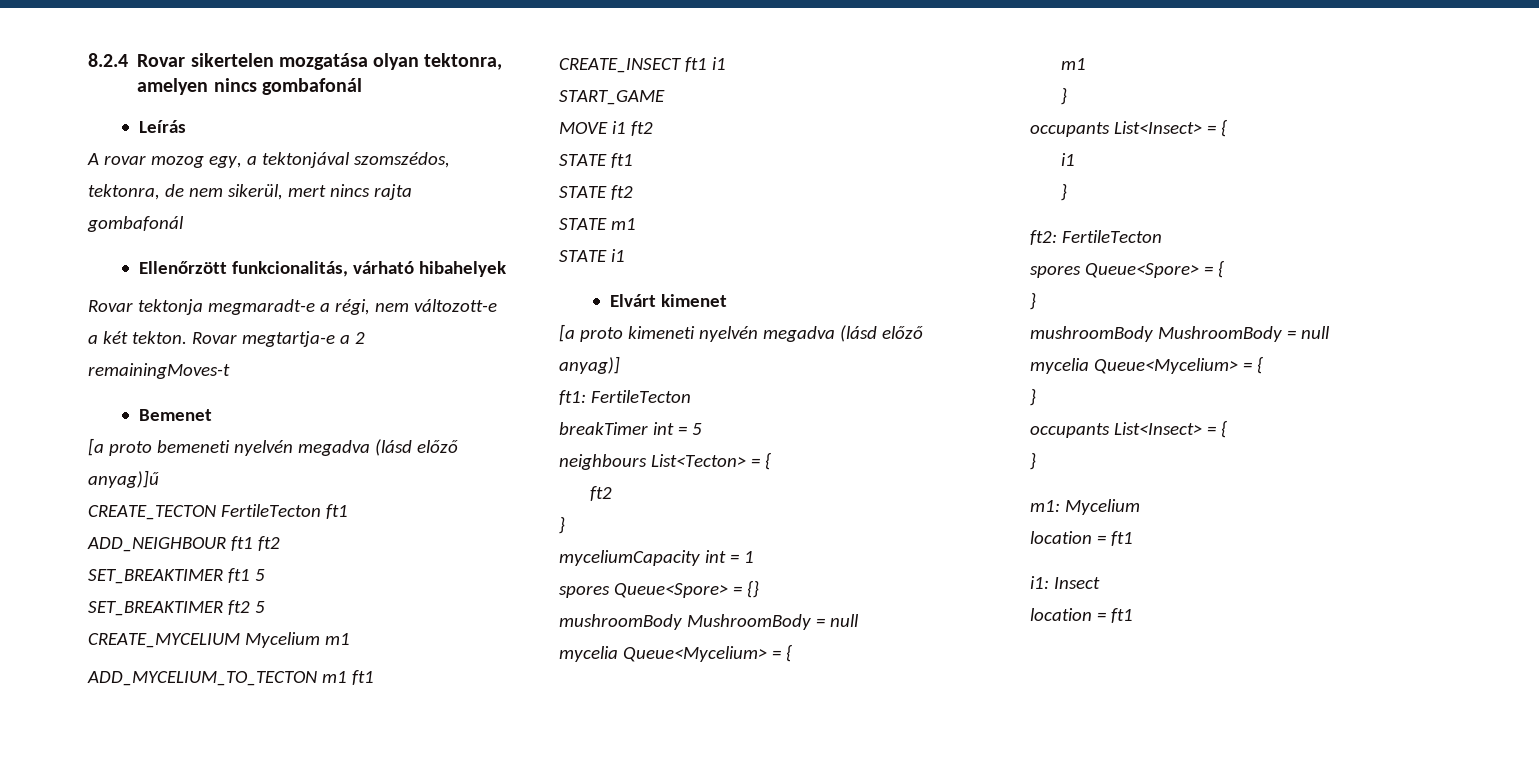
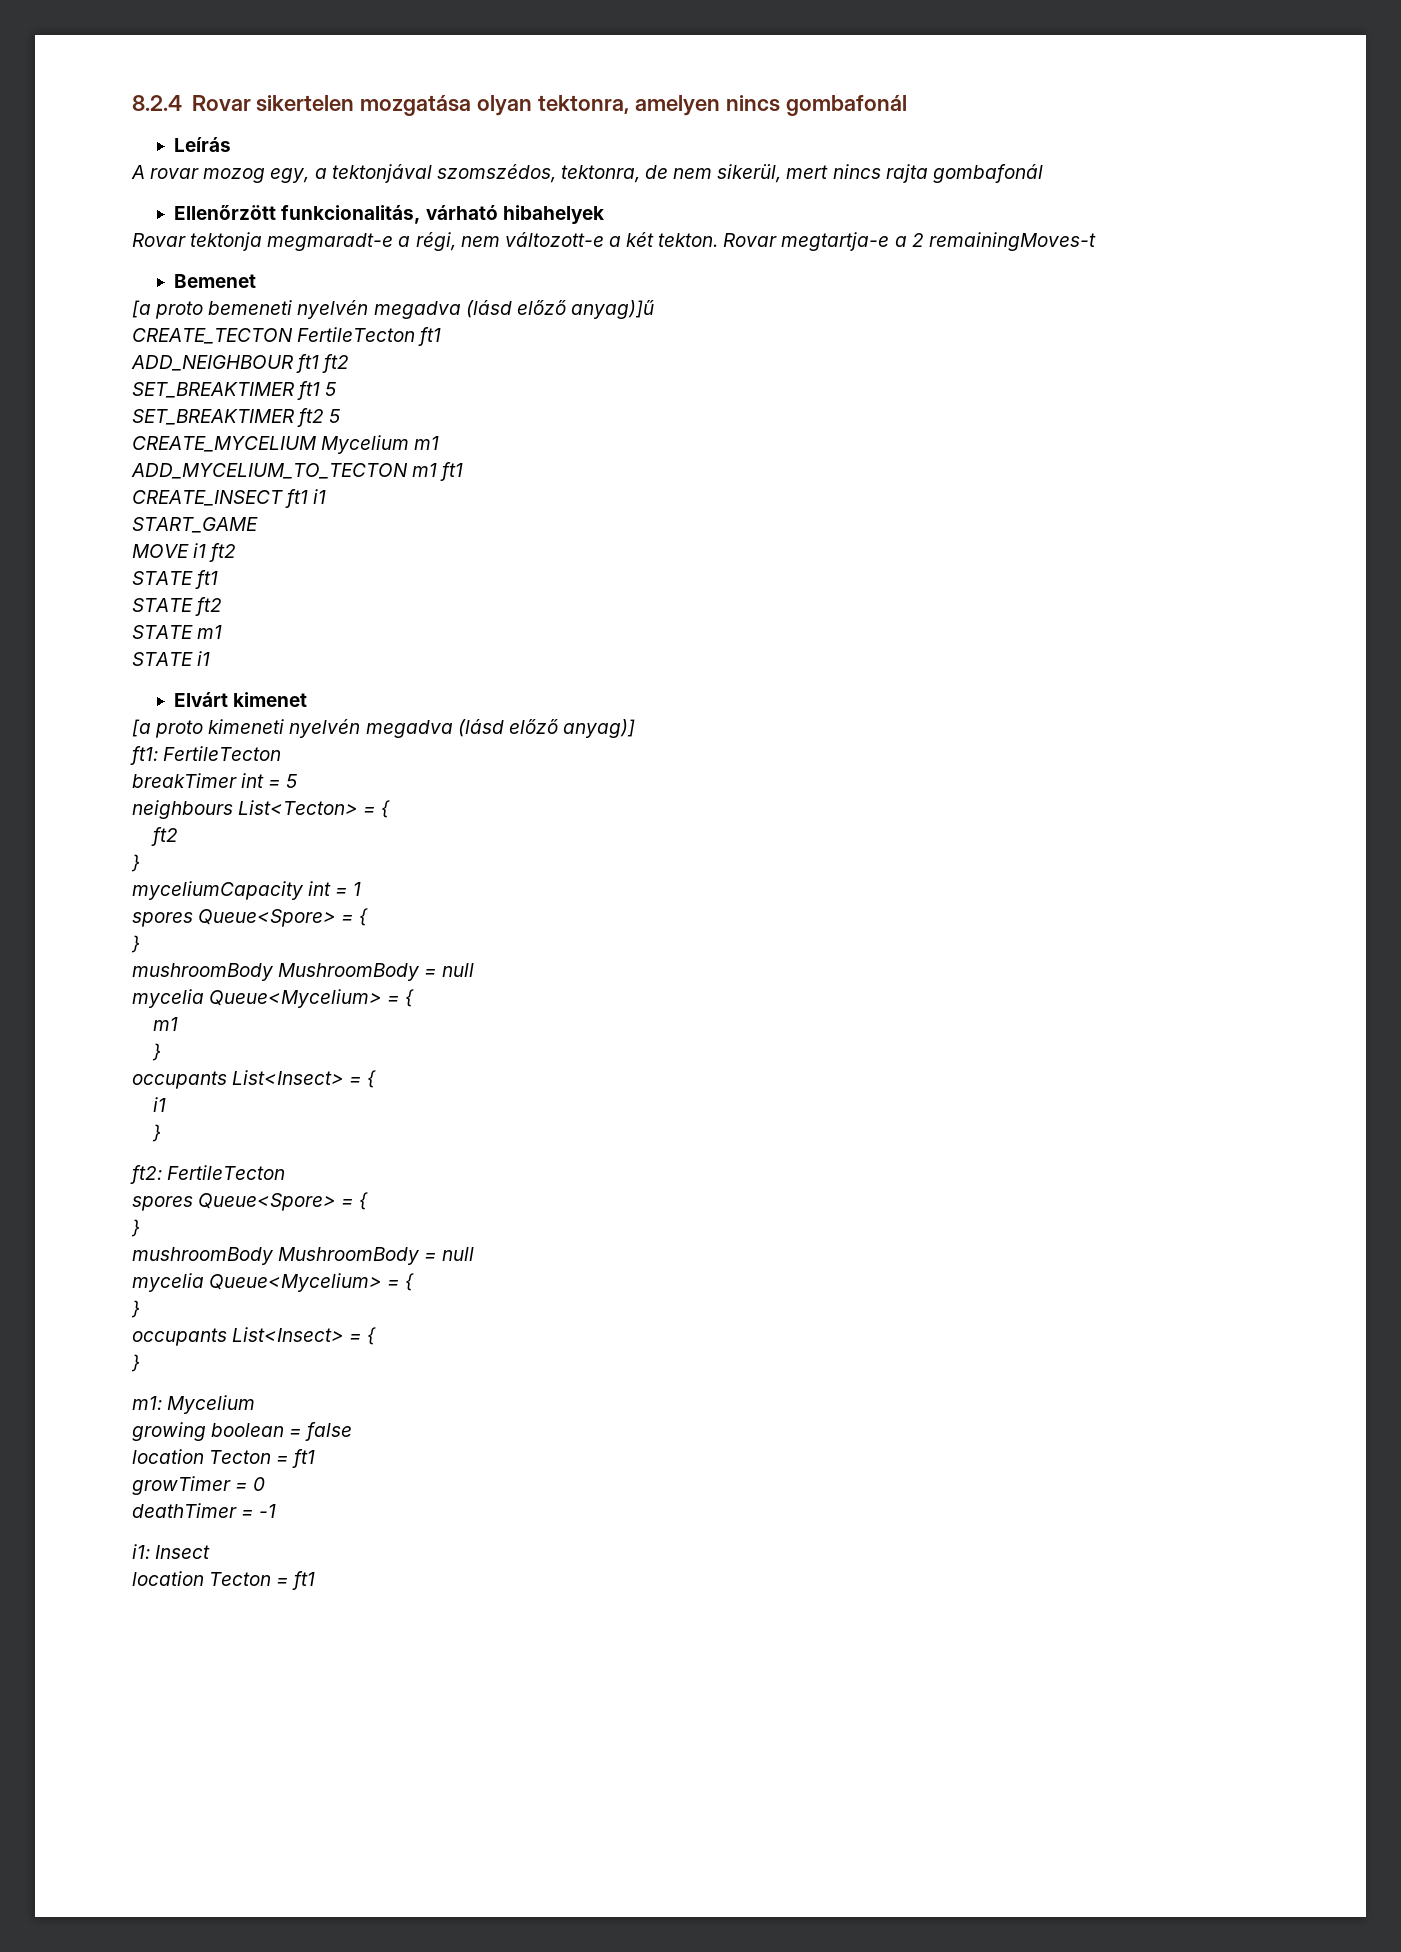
[746,580,759,598] {} -> [359,908,369,926] [131,935,140,953] { // }
[1030,531,1133,546] // location = ft1 -> [132,1422,353,1441] [132,1449,316,1468] [132,1476,266,1495] [132,1503,277,1518] // growing boolean = false // location Tecton = ft1 // growTimer = 0 // deathTimer = -1
(1092, 614) none -> [209,1572,272,1586] Tecton

